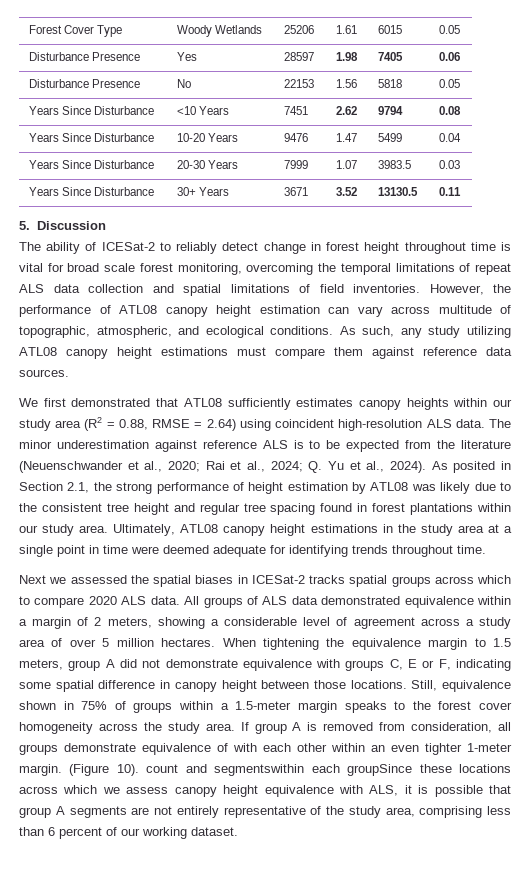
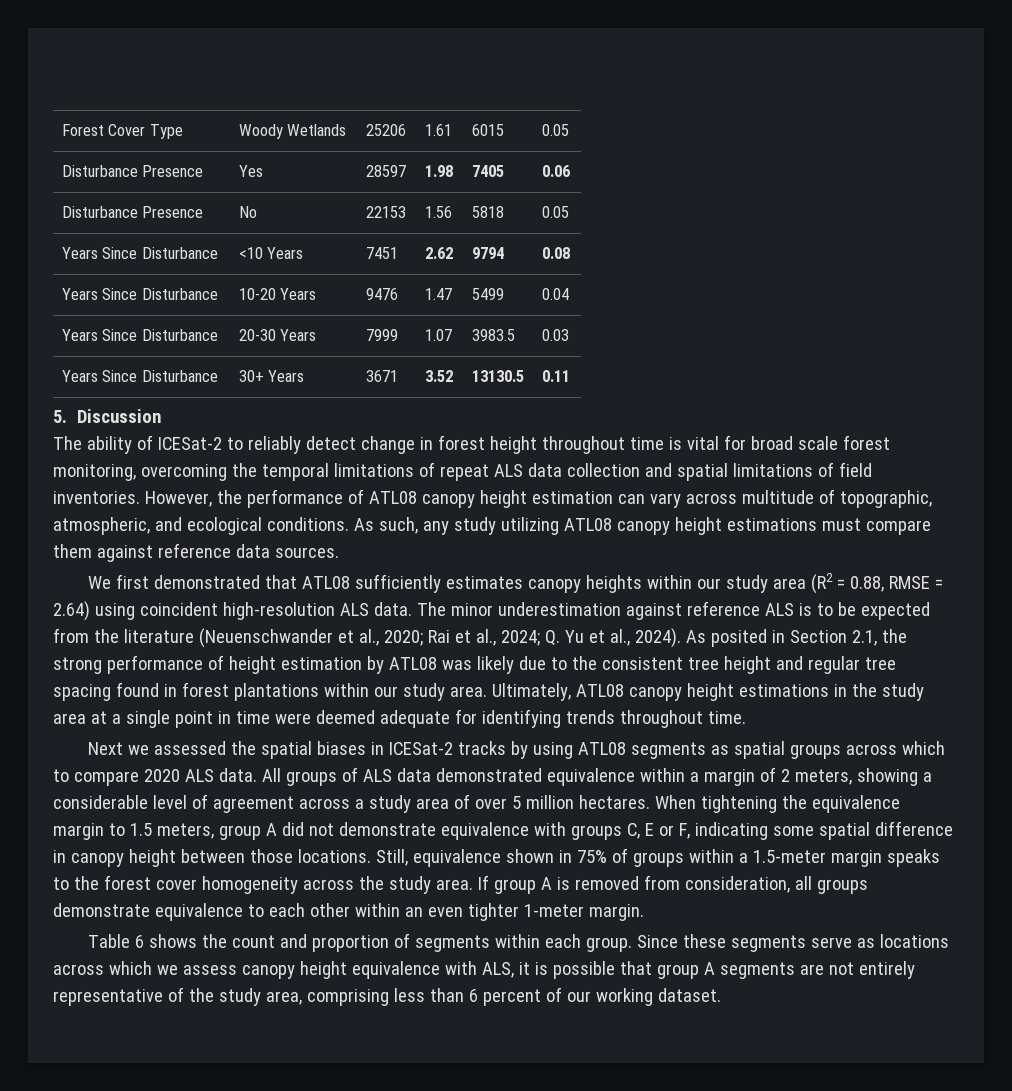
(345, 579) none -> [511,741,730,759] by using ATL08 segments as
[217,743,257,752] of with -> [247,904,264,917] to
[69,764,452,776] (Figure 10). count and segmentswithin each groupSince these -> [88,933,876,952] // Table 6 shows the count and proportion of segments within each group. Since these segments serve as

